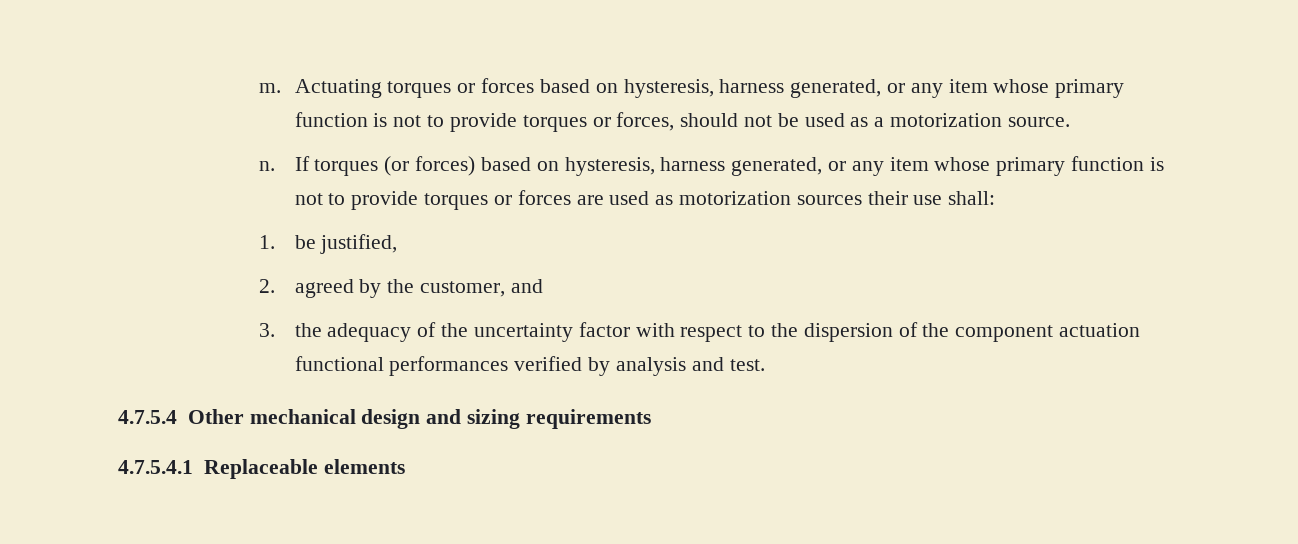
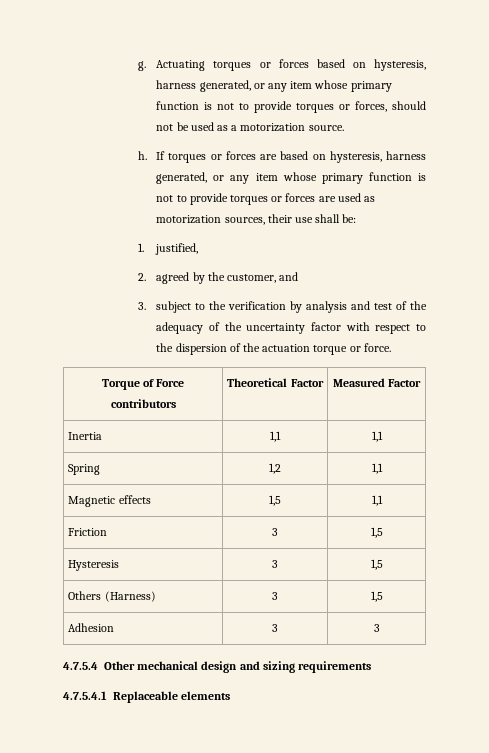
[259,83,282,93] m. -> [137,61,146,71] g.
[259,161,276,171] n. -> [137,151,147,160] h.
[384,156,476,176] (or forces) -> [210,151,278,160] or forces are
[796,195,862,205] sources -> [224,217,265,225] sources,
[948,191,996,205] shall: -> [315,214,357,223] shall be:
[294,235,316,249] be -> (144, 247) none
(276, 330) none -> [156,301,408,313] subject to the verification by analysis and test of
[955,323,1140,342] [294,356,765,376] component actuation functional performances verified by analysis and test. -> [262,343,391,355] [101,379,185,390] [110,399,176,408] [227,378,324,387] [332,378,422,387] [68,432,103,440] [270,431,281,442] [371,431,383,442] [68,464,101,475] [269,463,281,474] [371,463,383,474] [68,495,151,507] [269,495,281,506] [371,495,383,506] [68,528,108,536] [272,528,278,536] [370,527,383,538] [68,560,120,571] [272,560,278,568] [370,559,383,570] [68,591,156,602] [272,592,278,600] [370,591,383,602] [68,623,115,632] [272,624,278,632] [373,624,380,632] actuation torque or force. // Torque of Force contributors | Theoretical Factor | Measured Factor // Inertia | 1,1 | 1,1 // Spring | 1,2 | 1,1 // Magnetic effects | 1,5 | 1,1 // Friction | 3 | 1,5 // Hysteresis | 3 | 1,5 // Others (Harness) | 3 | 1,5 // Adhesion | 3 | 3

